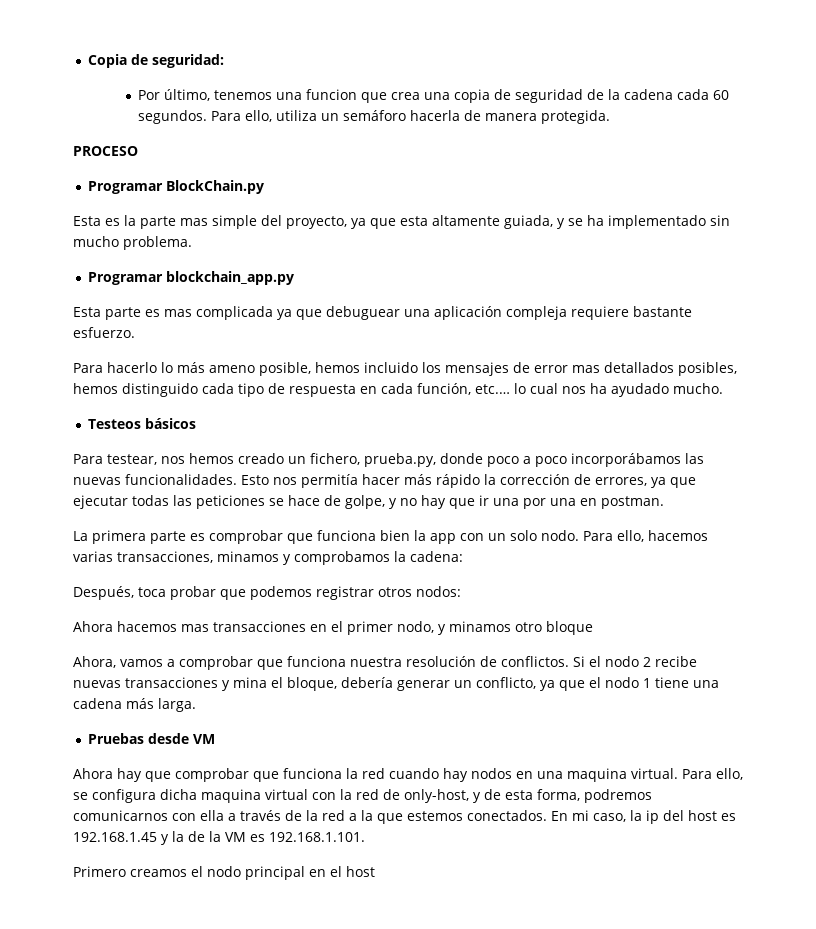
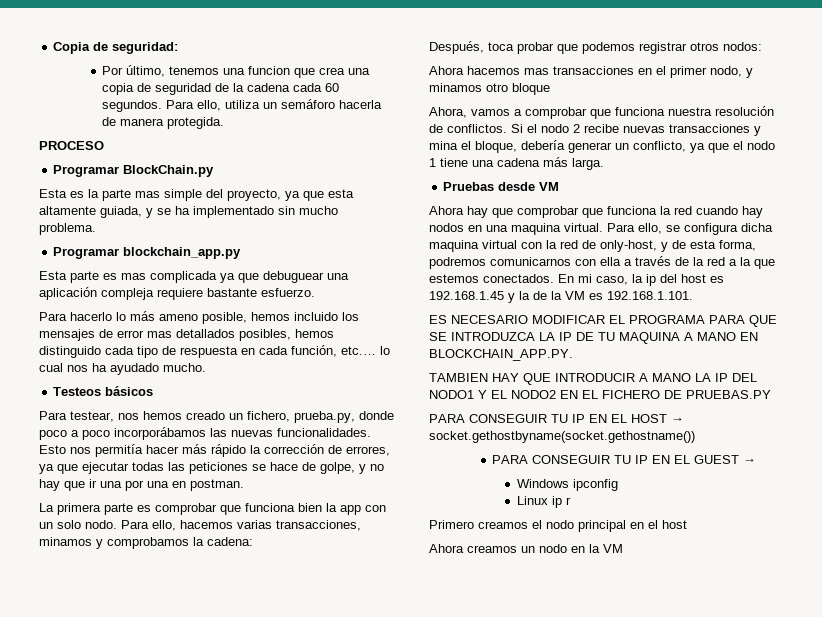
(365, 837) none -> [429,315,777,327] [429,332,758,344] [429,349,573,361] [429,373,757,385] [429,390,771,399] [429,414,684,423] [429,431,695,443] [492,455,757,464] [516,479,618,491] [516,496,571,508] // ES NECESARIO MODIFICAR EL PROGRAMA PARA QUE SE INTRODUZCA LA IP DE TU MAQUINA A MANO EN BLOCKCHAIN_APP.PY. // TAMBIEN HAY QUE INTRODUCIR A MANO LA IP DEL NODO1 Y EL NODO2 EN EL FICHERO DE PRUEBAS.PY // PARA CONSEGUIR TU IP EN EL HOST → socket.gethostbyname(socket.gethostname()) // PARA CONSEGUIR TU IP EN EL GUEST → // Windows ipconfig // Linux ip r
(375, 871) none -> [429,544,623,553] // Ahora creamos un nodo en la VM

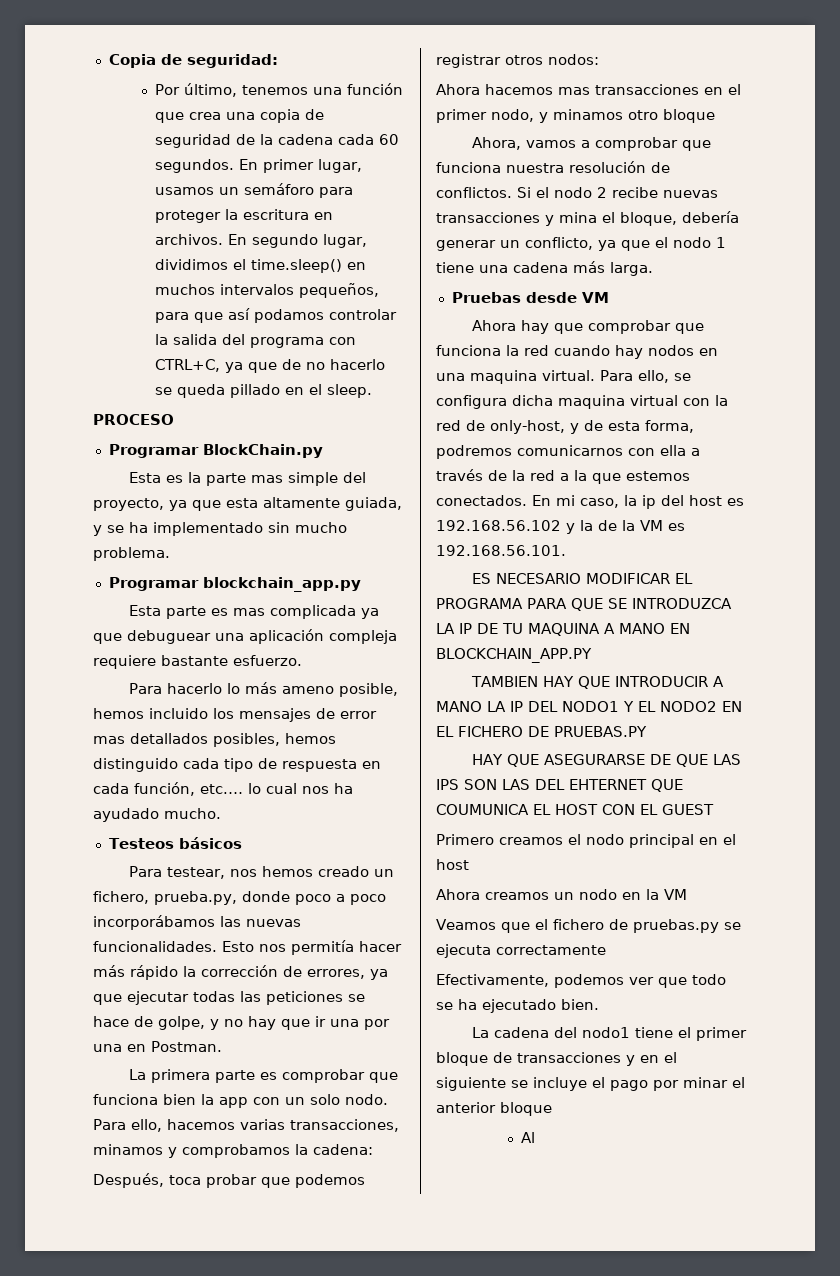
[248,66,291,75] funcion -> [346,83,403,95] función
[166,99,383,111] [102,117,225,129] Para ello, utiliza un semáforo hacerla de manera protegida. -> [238,159,362,173] [154,183,353,198] [154,209,333,223] [154,234,367,248] [154,259,366,273] [154,283,379,298] [154,308,397,323] [154,334,356,348] [154,359,385,373] [154,384,372,398] En primer lugar, usamos un semáforo para proteger la escritura en archivos. En segundo lugar, dividimos el time.sleep() en muchos intervalos pequeños, para que así podamos controlar la salida del programa con CTRL+C, ya que de no hacerlo se queda pillado en el sleep.
[190,479,244,491] postman. -> [151,1041,222,1052] Postman.
[429,291,504,300] 192.168.1.45 -> [436,520,561,531] 192.168.56.102
[607,291,693,300] 192.168.1.101. -> [436,545,566,556] 192.168.56.101.
[429,349,573,361] BLOCKCHAIN_APP.PY. -> [436,648,592,663] BLOCKCHAIN_APP.PY
[429,414,684,423] [429,431,695,443] [492,455,757,464] [516,479,618,491] [516,496,571,508] PARA CONSEGUIR TU IP EN EL HOST → socket.gethostbyname(socket.gethostname()) // PARA CONSEGUIR TU IP EN EL GUEST → // Windows ipconfig // Linux ip r -> [471,754,741,767] [436,779,683,792] [436,804,714,815] HAY QUE ASEGURARSE DE QUE LAS IPS SON LAS DEL EHTERNET QUE COUMUNICA EL HOST CON EL GUEST
(623, 548) none -> [436,919,741,933] [436,944,606,958] [436,974,726,988] [436,999,599,1013] [471,1027,747,1041] [436,1052,677,1066] [436,1077,745,1091] [436,1102,552,1116] [520,1132,535,1143] // Veamos que el fichero de pruebas.py se ejecuta correctamente // Efectivamente, podemos ver que todo se ha ejecutado bien. // La cadena del nodo1 tiene el primer bloque de transacciones y en el siguiente se incluye el pago por minar el anterior bloque // Al

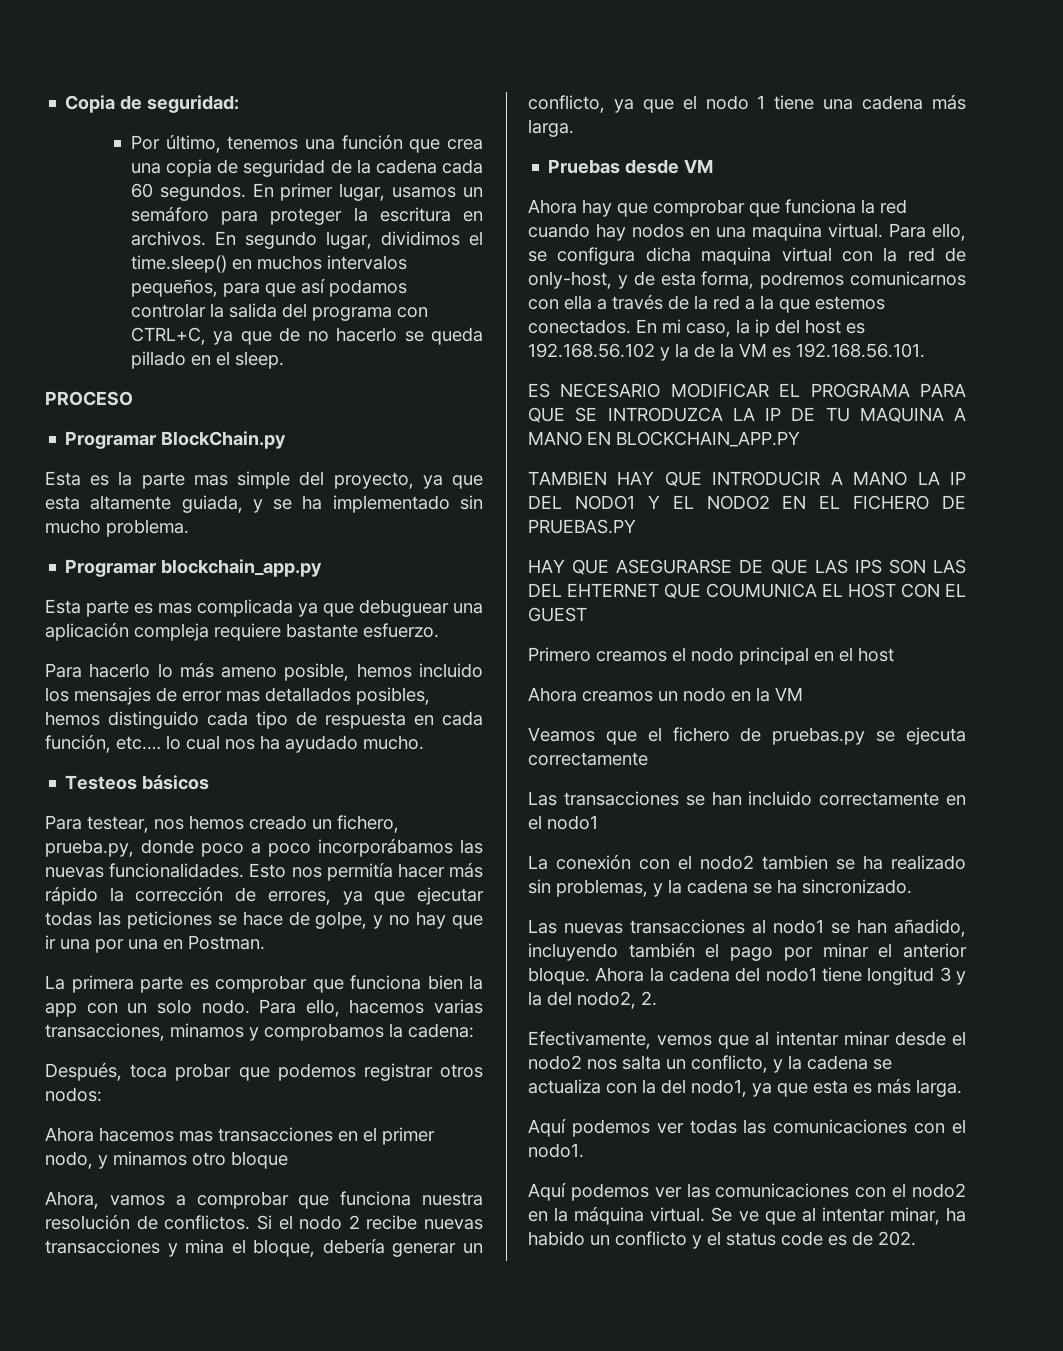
[436,974,726,988] [436,999,599,1013] [471,1027,747,1041] [436,1052,677,1066] [436,1077,587,1091] Efectivamente, podemos ver que todo se ha ejecutado bien. // La cadena del nodo1 tiene el primer bloque de transacciones y en el siguiente se incluye -> [528,791,966,806] [528,815,598,830] [528,854,966,870] [528,879,912,897] [528,919,966,937] [528,942,695,961] Las transacciones se han incluido correctamente en el nodo1 // La conexión con el nodo2 tambien se ha realizado sin problemas, y la cadena se ha sincronizado. // Las nuevas transacciones al nodo1 se han añadido, incluyendo también
[500,1102,552,1116] [520,1132,535,1143] bloque // Al -> [528,967,966,985] [528,991,657,1009] [528,1031,966,1049] [528,1055,892,1073] [528,1078,962,1097] [528,1118,966,1137] [528,1143,584,1158] [528,1182,966,1201] [528,1206,967,1225] [528,1231,916,1249] bloque. Ahora la cadena del nodo1 tiene longitud 3 y la del nodo2, 2. // Efectivamente, vemos que al intentar minar desde el nodo2 nos salta un conflicto, y la cadena se actualiza con la del nodo1, ya que esta es más larga. // Aquí podemos ver todas las comunicaciones con el nodo1. // Aquí podemos ver las comunicaciones con el nodo2 en la máquina virtual. Se ve que al intentar minar, ha habido un conflicto y el status code es de 202.

